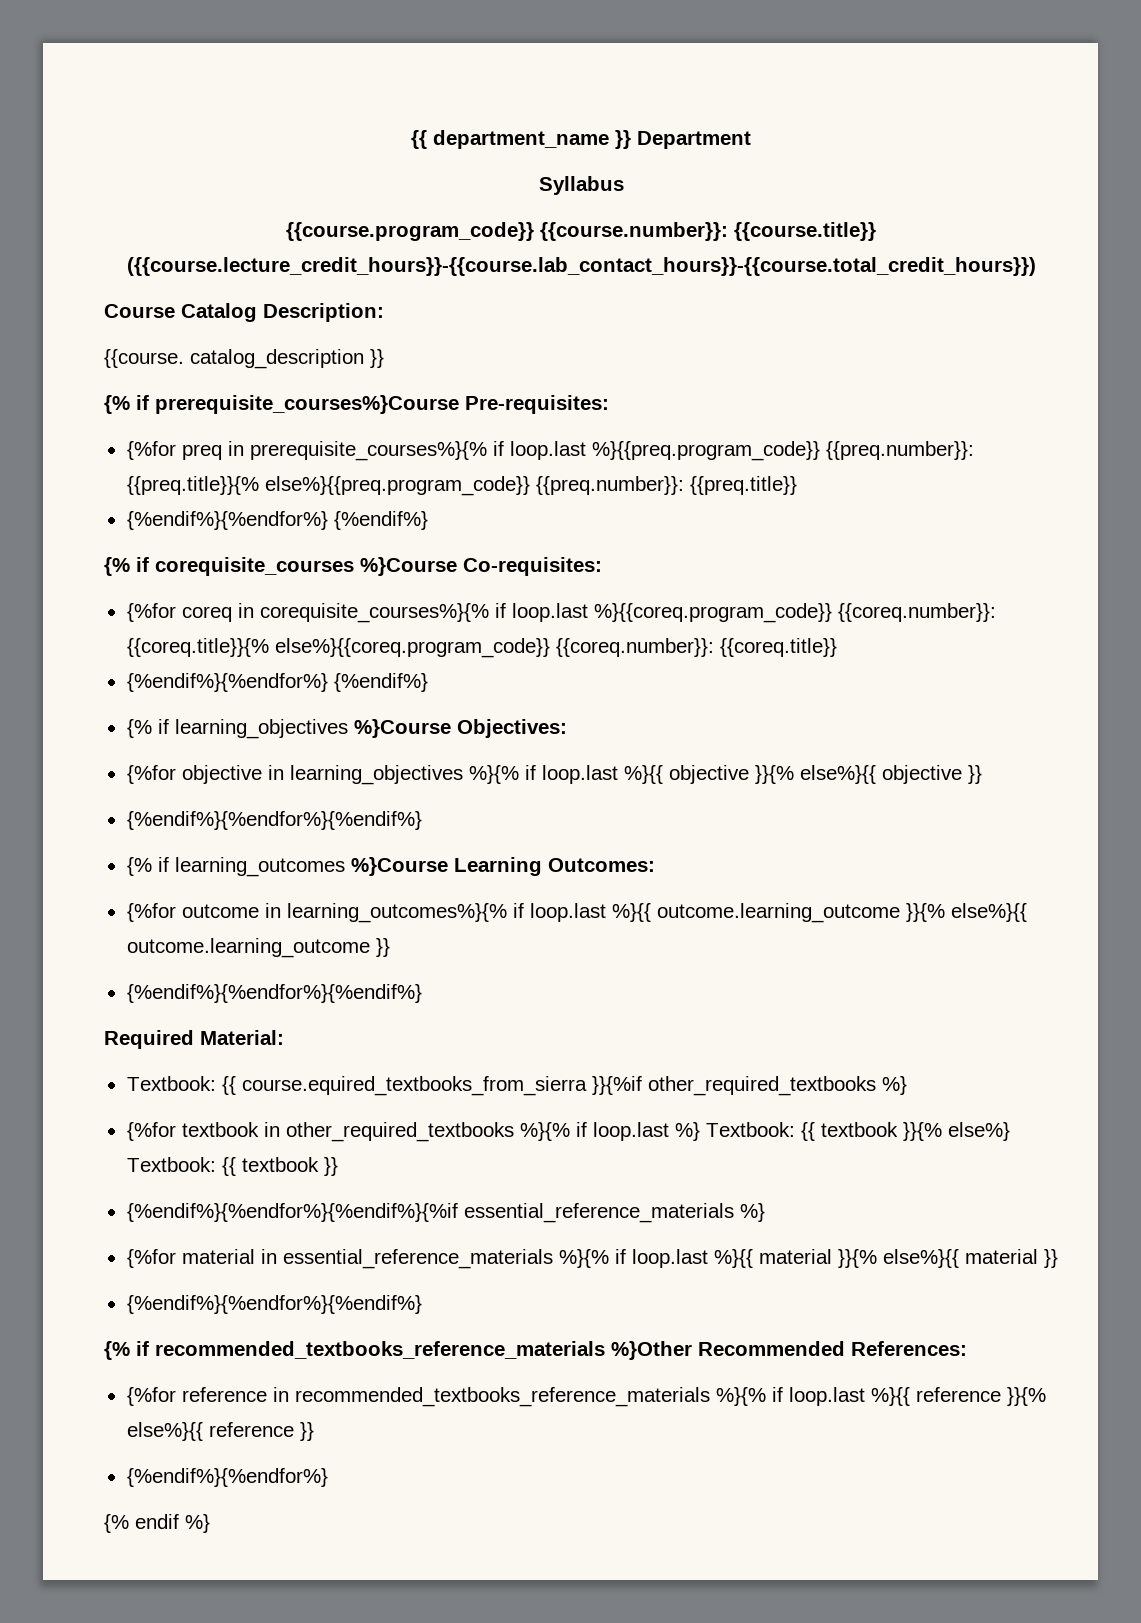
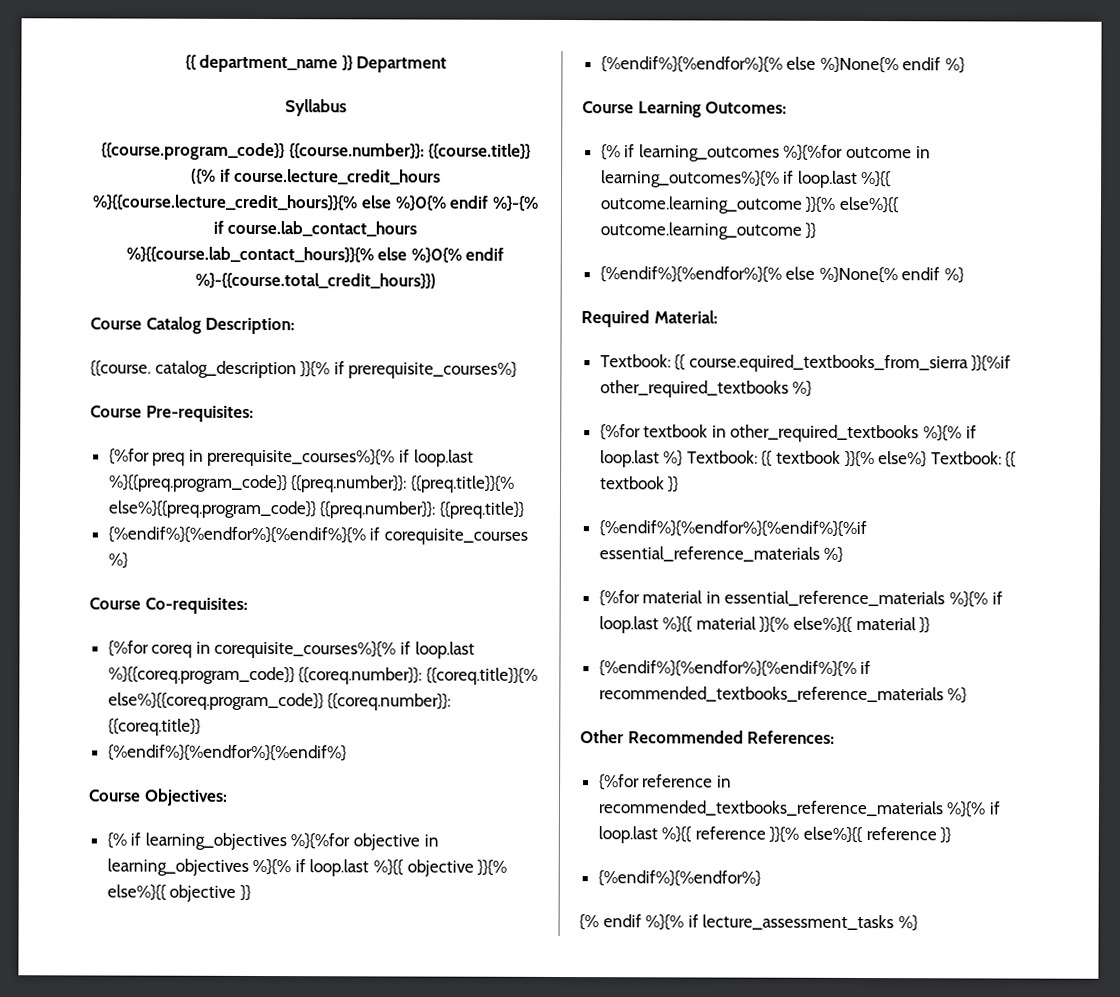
[126,257,1036,276] ({{course.lecture_credit_hours}}-{{course.lab_contact_hours}}-{{course.total_credit_hours}}) -> [190,168,442,185] [92,194,539,211] [212,220,418,237] [125,246,505,263] [194,272,436,289] ({% if course.lecture_credit_hours %}{{course.lecture_credit_hours}}{% else %}0{% endif %}-{% if course.lab_contact_hours %}{{course.lab_contact_hours}}{% else %}0{% endif %}-{{course.total_credit_hours}})
[370,349,384,368] [104,395,459,414] }} // {% if prerequisite_courses%}Course -> [300,361,518,379] [90,405,142,418] }}{% if prerequisite_courses%} // Course
[126,511,428,530] [104,557,457,576] {%endif%}{%endfor%} {%endif%} // {% if corequisite_courses %}Course -> [107,526,528,545] [107,552,128,569] [89,597,141,610] {%endif%}{%endfor%}{%endif%}{% if corequisite_courses %} // Course
[126,673,428,692] {%endif%}{%endfor%} {%endif%} -> [107,744,347,762] [88,788,228,806] {%endif%}{%endfor%}{%endif%} // Course Objectives:
[353,719,567,738] [126,765,176,784] %}Course Objectives: // {%for -> [290,833,351,850] %}{%for
[126,811,422,830] {%endif%}{%endfor%}{%endif%} -> [600,56,966,74] [582,101,788,118] {%endif%}{%endfor%}{% else %}None{% endif %} // Course Learning Outcomes:
[350,857,655,876] [126,903,176,922] %}Course Learning Outcomes: // {%for -> [783,144,844,161] %}{%for
[126,984,422,1003] {%endif%}{%endfor%}{%endif%} -> [599,266,965,284] {%endif%}{%endfor%}{% else %}None{% endif %}
[126,1295,422,1314] [104,1341,692,1360] {%endif%}{%endfor%}{%endif%} // {% if recommended_textbooks_reference_materials %}Other -> [598,660,872,677] [598,686,968,704] [580,730,624,744] {%endif%}{%endfor%}{%endif%}{% if recommended_textbooks_reference_materials %} // Other
(179, 1521) none -> [645,914,895,931] %}{% if lecture_assessment_tasks

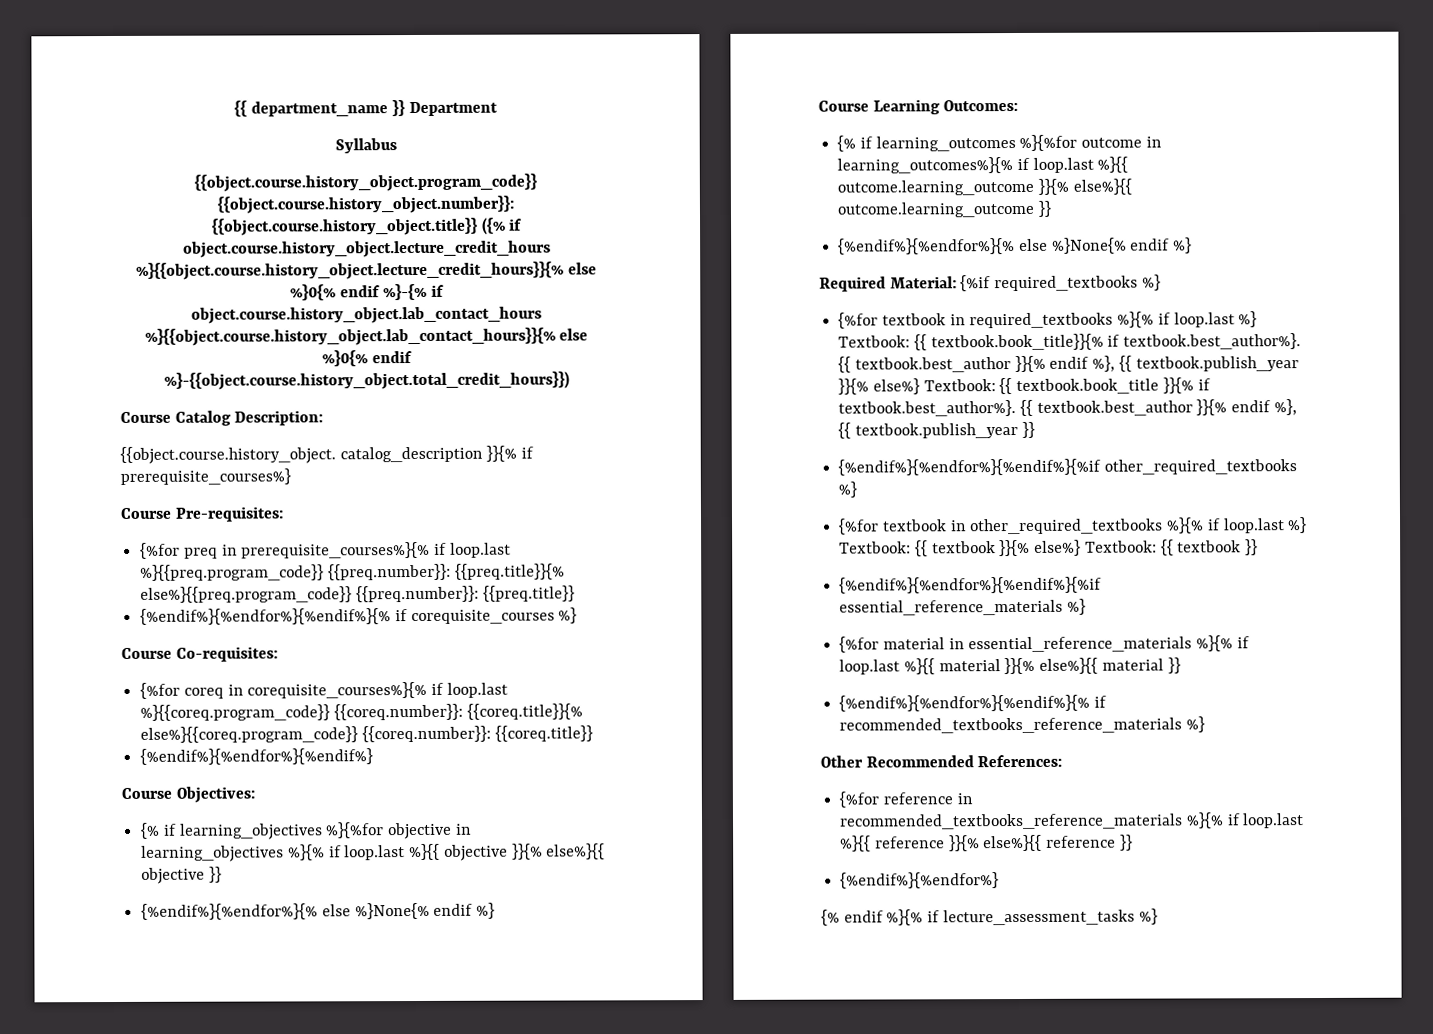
[100,142,533,161] [190,168,442,185] [92,194,359,211] {{course.program_code}} {{course.number}}: {{course.title}} ({% if course.lecture_credit_hours %}{{course.lecture_credit_hours}}{% -> [194,173,537,192] [217,195,514,214] [211,217,523,236] [182,240,551,258] [136,261,565,280] {{object.course.history_object.program_code}} {{object.course.history_object.number}}: {{object.course.history_object.title}} ({% if object.course.history_object.lecture_credit_hours %}{{object.course.history_object.lecture_credit_hours}}{%
[227,220,418,237] [125,246,505,263] [194,272,436,289] course.lab_contact_hours %}{{course.lab_contact_hours}}{% else %}0{% endif %}-{{course.total_credit_hours}}) -> [191,306,542,324] [144,327,589,346] [322,350,412,367] [163,371,570,390] object.course.history_object.lab_contact_hours %}{{object.course.history_object.lab_contact_hours}}{% else %}0{% endif %}-{{object.course.history_object.total_credit_hours}})
[90,360,151,377] {{course. -> [120,446,336,464] {{object.course.history_object.
[599,354,1012,373] // Textbook: {{ course.equired_textbooks_from_sierra }}{%if -> [960,274,1161,292] [838,311,1258,329] [838,333,1302,351] [838,355,1299,373] [838,377,1211,395] [838,399,1297,417] [838,421,1035,439] [838,458,1102,476] {%if required_textbooks %} // {%for textbook in required_textbooks %}{% if loop.last %} Textbook: {{ textbook.book_title}}{% if textbook.best_author%}. {{ textbook.best_author }}{% endif %}, {{ textbook.publish_year }}{% else%} Textbook: {{ textbook.book_title }}{% if textbook.best_author%}. {{ textbook.best_author }}{% endif %}, {{ textbook.publish_year }} // {%endif%}{%endfor%}{%endif%}{%if

